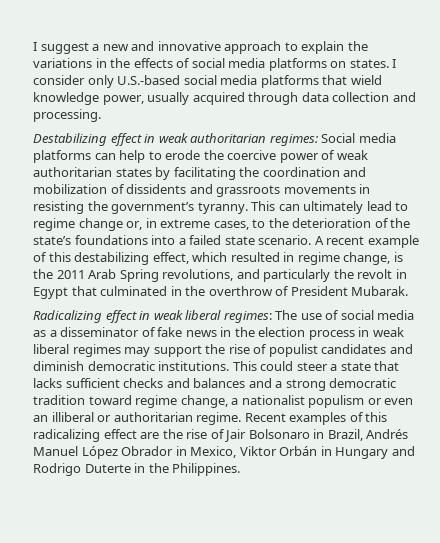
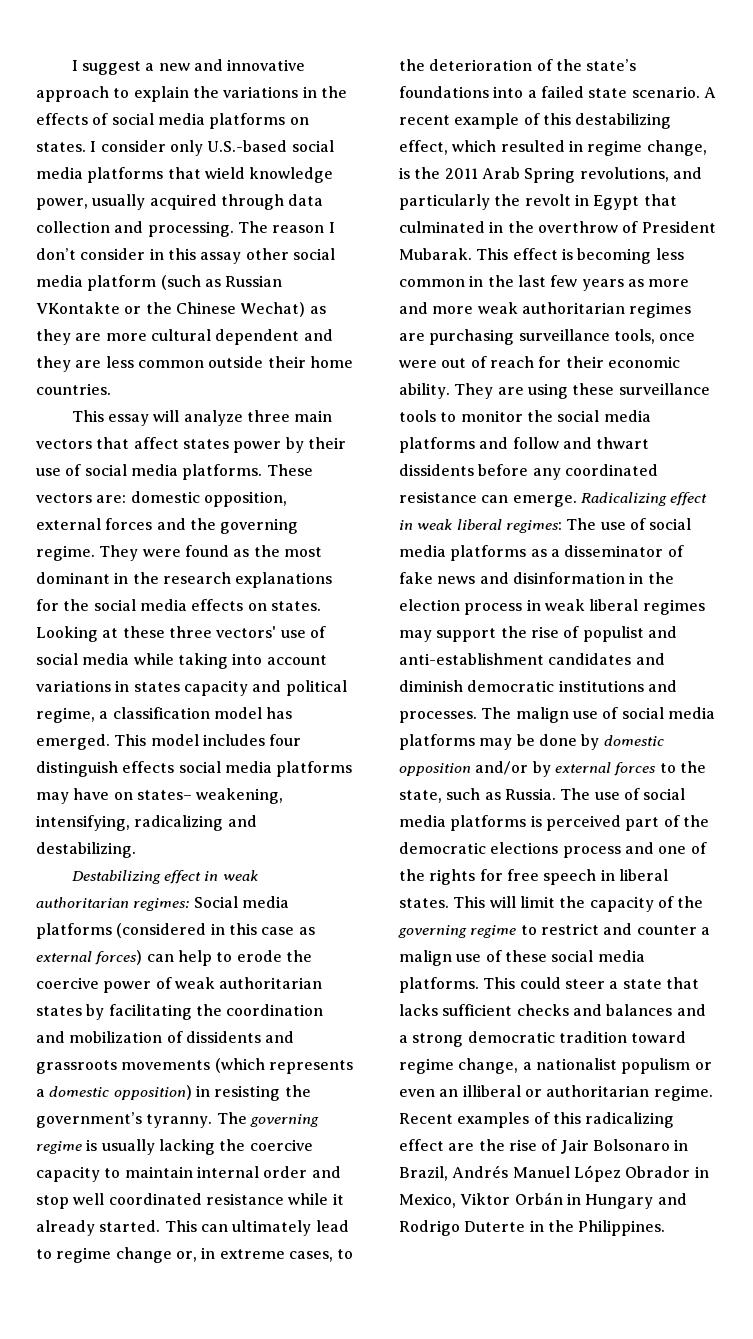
(101, 115) none -> [237,221,335,233] [36,248,335,264] [36,275,283,291] [36,302,326,317] [36,329,333,345] [36,356,353,372] [36,383,111,395] [71,410,333,426] [36,437,346,453] [36,464,313,480] [36,491,287,507] [36,518,299,534] [36,545,322,561] [36,572,333,588] [36,599,321,611] [36,626,326,642] [36,653,327,669] [36,680,347,696] [36,707,293,723] [36,734,302,750] [36,761,353,777] [36,788,284,804] [36,815,257,831] [36,842,136,858] The reason I don’t consider in this assay other social media platform (such as Russian VKontakte or the Chinese Wechat) as they are more cultural dependent and they are less common outside their home countries. // This essay will analyze three main vectors that affect states power by their use of social media platforms. These vectors are: domestic opposition, external forces and the governing regime. They were found as the most dominant in the research explanations for the social media effects on states. Looking at these three vectors' use of social media while taking into account variations in states capacity and political regime, a classification model has emerged. This model includes four distinguish effects social media platforms may have on states– weakening, intensifying, radicalizing and destabilizing.
(91, 156) none -> [116,923,315,938] [36,950,143,965] (considered in this case as external forces)
(356, 189) none -> [214,1058,353,1074] [36,1085,192,1100] (which represents a domestic opposition)
(248, 208) none -> [216,1112,319,1127] [36,1139,313,1155] [36,1166,341,1182] [36,1193,344,1209] [36,1220,161,1236] The governing regime is usually lacking the coercive capacity to maintain internal order and stop well coordinated resistance while it already started.
(409, 291) // -> [476,248,684,264] [399,275,690,291] [399,302,692,318] [399,329,696,345] [399,356,680,368] [399,383,710,399] [399,410,651,422] [399,437,650,453] [399,464,658,480] [399,491,577,507] This effect is becoming less common in the last few years as more and more weak authoritarian regimes are purchasing surveillance tools, once were out of reach for their economic ability. They are using these surveillance tools to monitor the social media platforms and follow and thwart dissidents before any coordinated resistance can emerge.
(415, 315) none -> [450,545,527,561] platforms
(217, 333) none -> [479,572,625,584] and disinformation
(318, 350) none -> [647,626,677,638] [399,653,544,665] and anti-establishment
[158,361,230,371] institutions. -> [558,680,677,692] [399,707,715,723] [399,734,664,750] [399,761,706,777] [399,788,686,803] [399,815,709,831] [399,842,707,858] [399,869,668,885] [399,896,704,912] [398,923,710,938] [399,950,645,966] [399,977,479,993] institutions and processes. The malign use of social media platforms may be done by domestic opposition and/or by external forces to the state, such as Russia. The use of social media platforms is perceived part of the democratic elections process and one of the rights for free speech in liberal states. This will limit the capacity of the governing regime to restrict and counter a malign use of these social media platforms.

